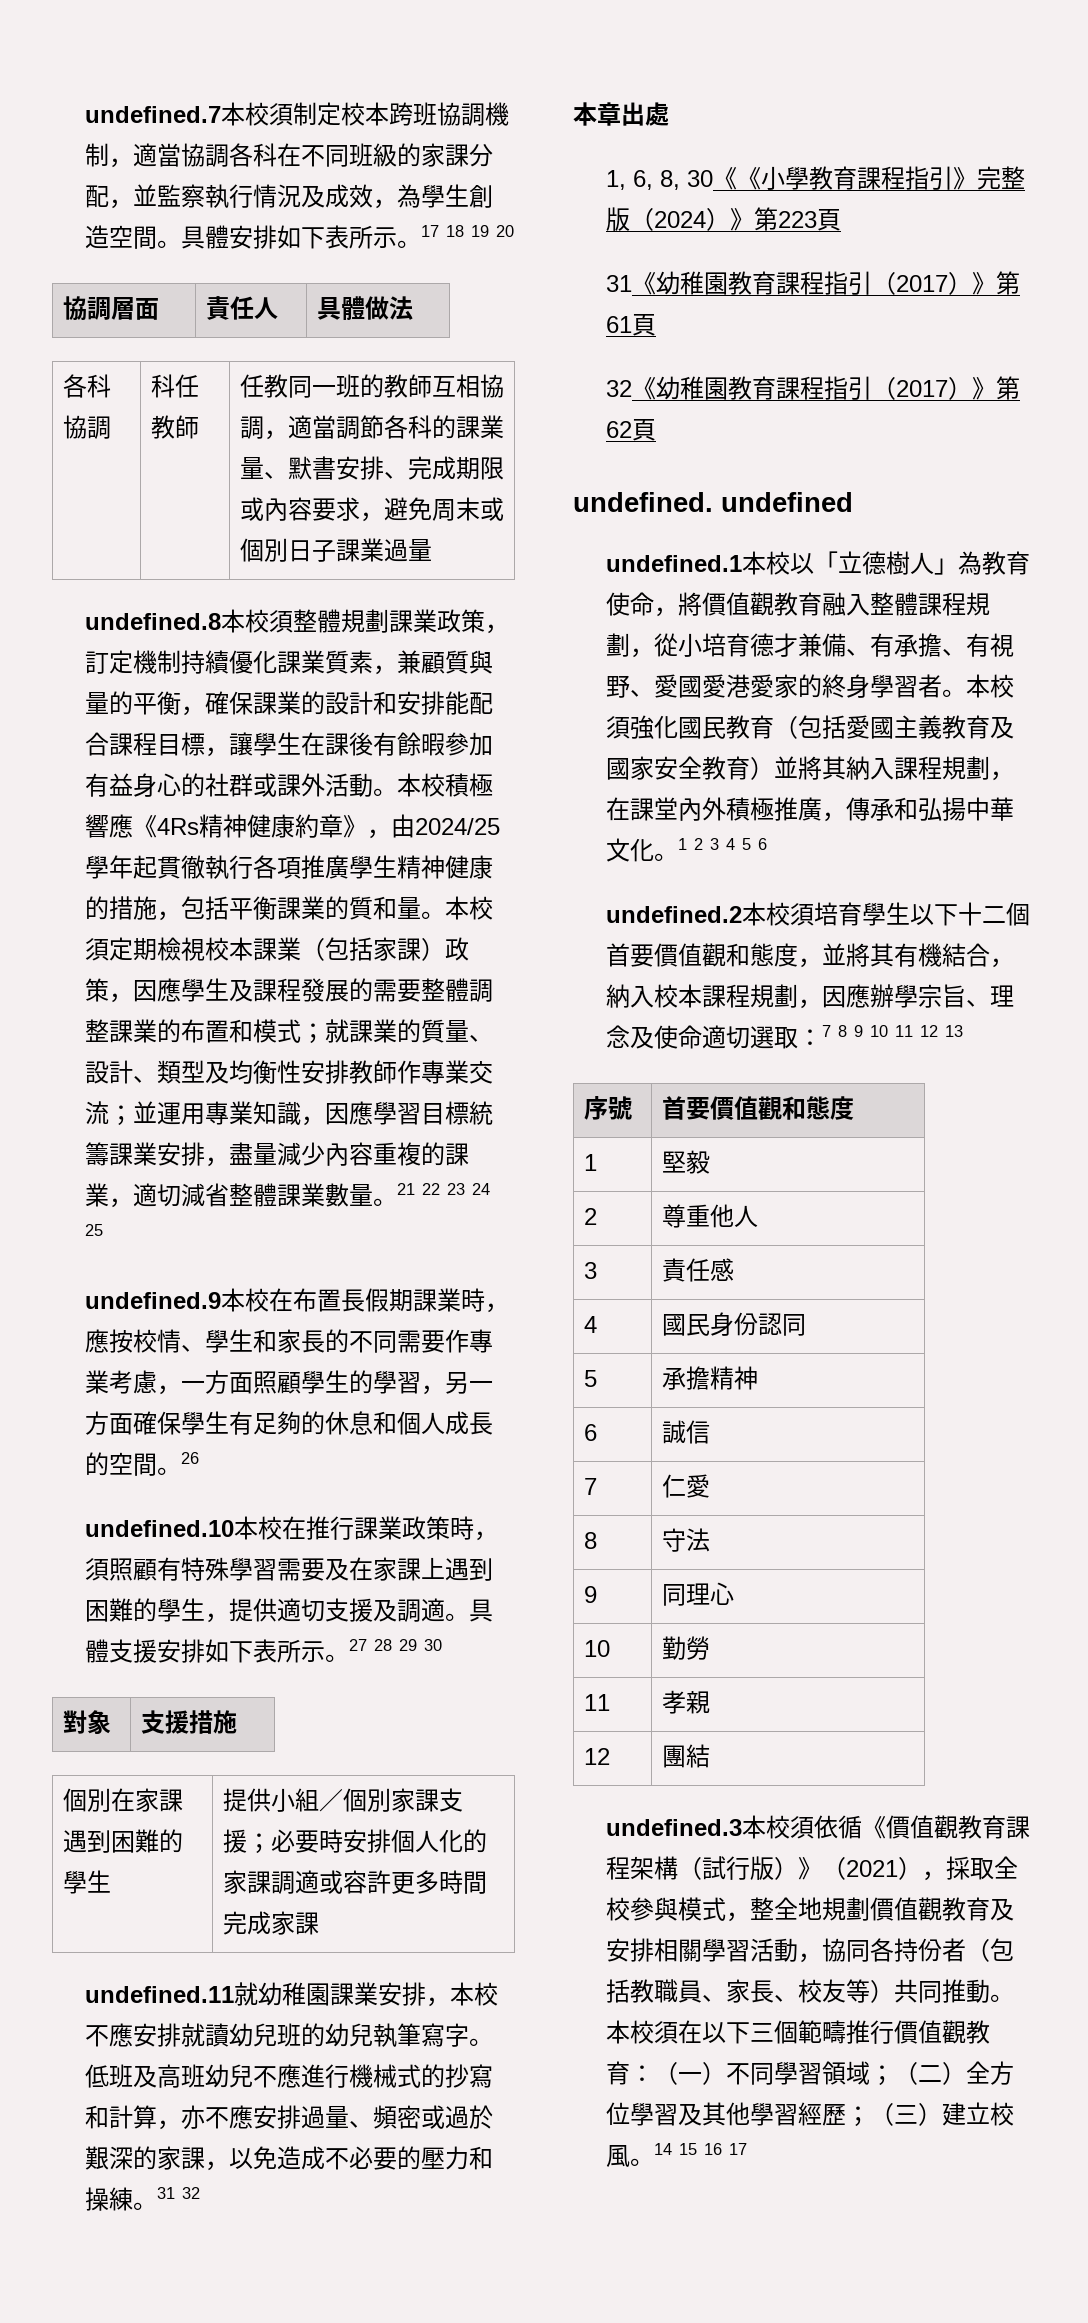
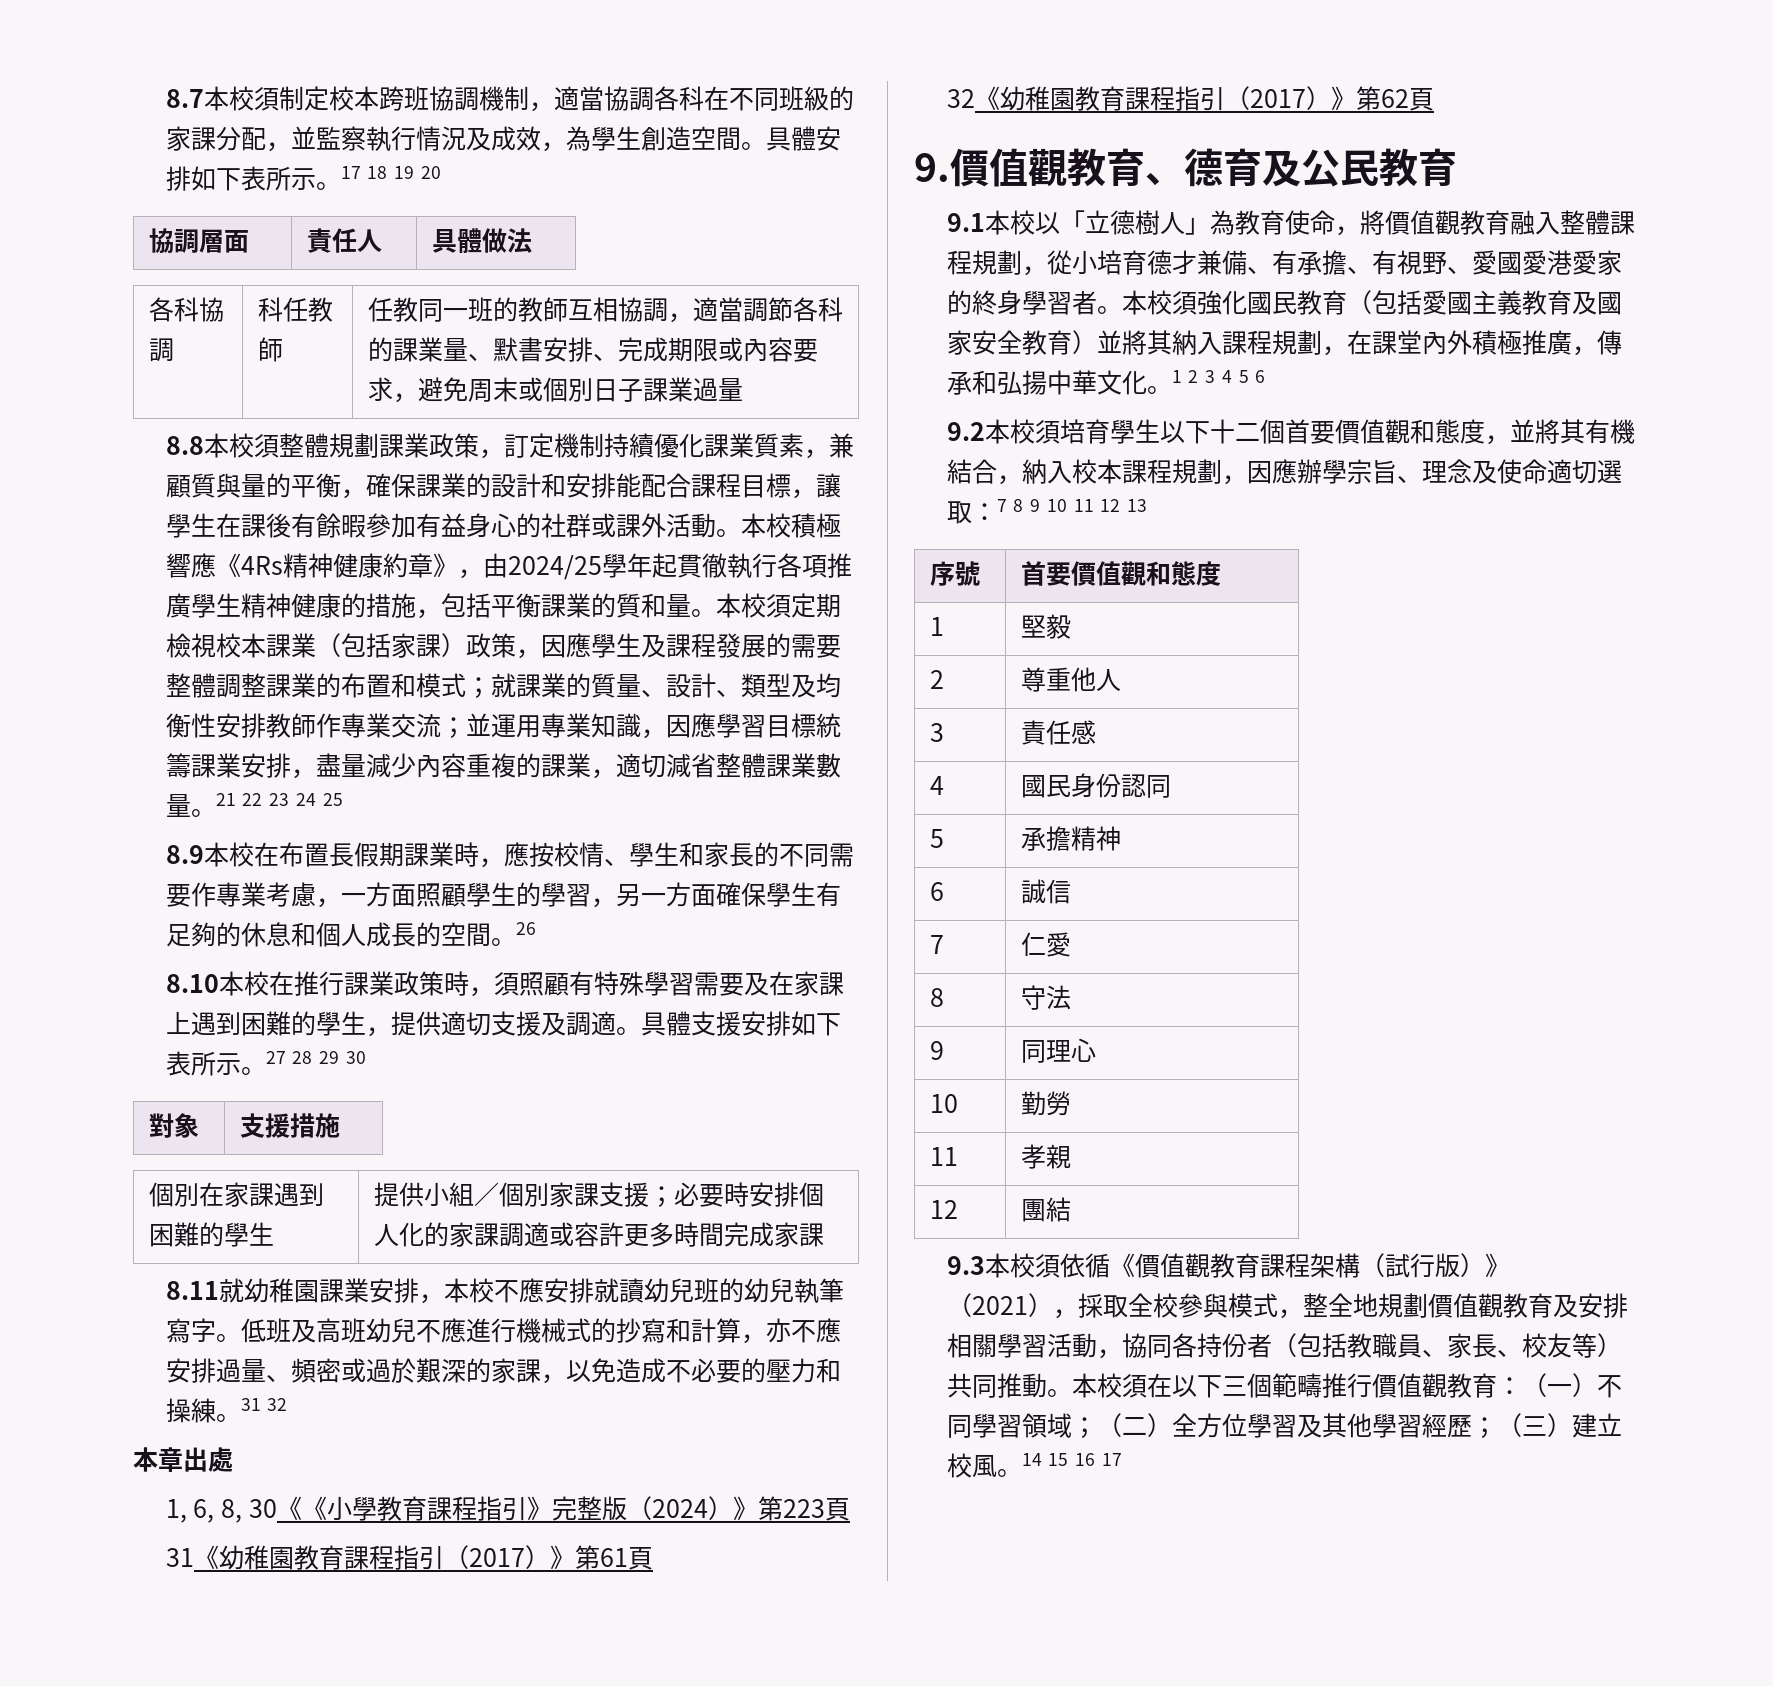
[85,106,222,123] undefined.7 -> [165,89,204,108] 8.7
[85,613,222,630] undefined.8 -> [165,436,204,455] 8.8
[85,1292,222,1309] undefined.9 -> [165,845,204,864] 8.9
[85,1520,235,1537] undefined.10 -> [165,974,219,993] 8.10
[85,1986,235,2003] undefined.11 -> [165,1281,219,1300] 8.11
[573,492,853,512] [606,555,743,572] undefined. undefined // undefined.1 -> [914,148,1457,187] [946,213,985,232] 9.價值觀教育、德育及公民教育 // 9.1
[606,906,743,923] undefined.2 -> [946,422,985,441] 9.2
[606,1819,743,1836] undefined.3 -> [946,1256,985,1275] 9.3

